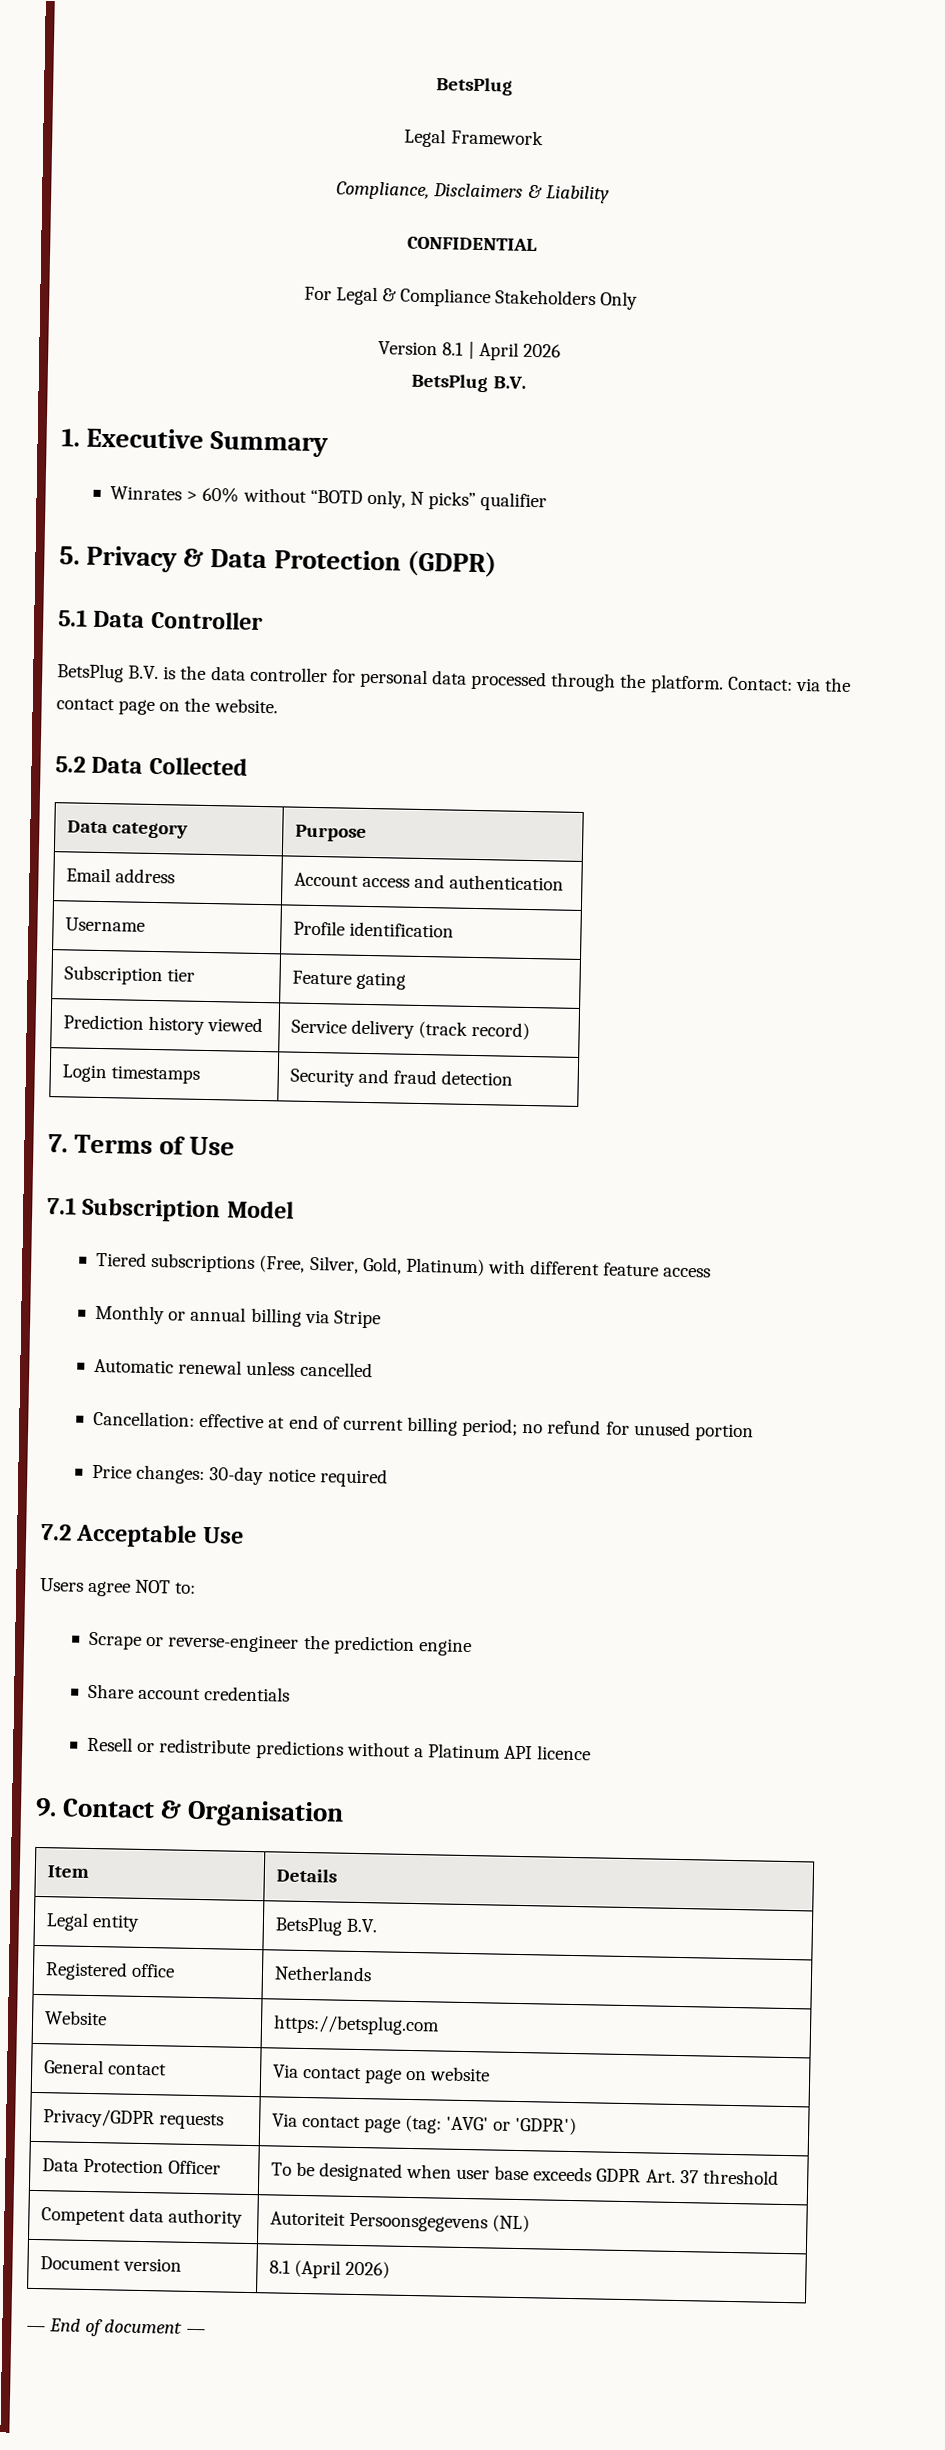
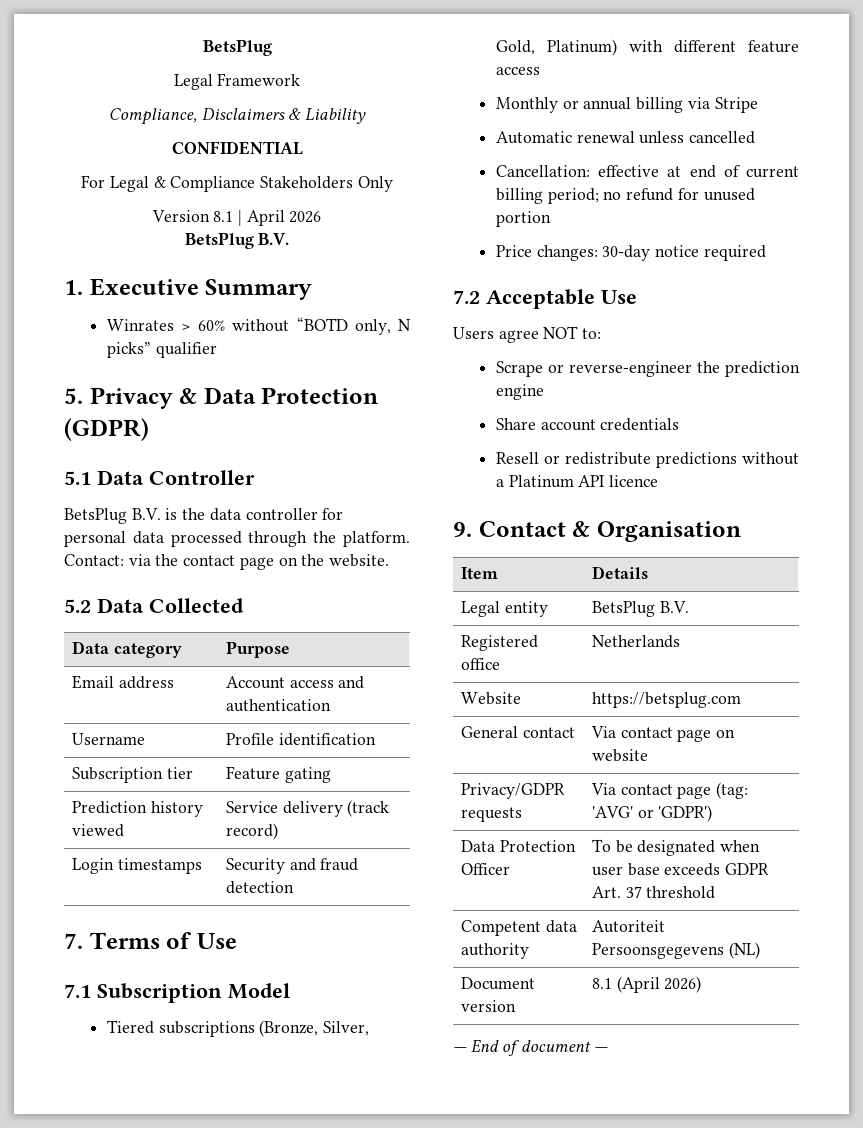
[259,1255,306,1273] (Free, -> [259,1020,319,1037] (Bronze,

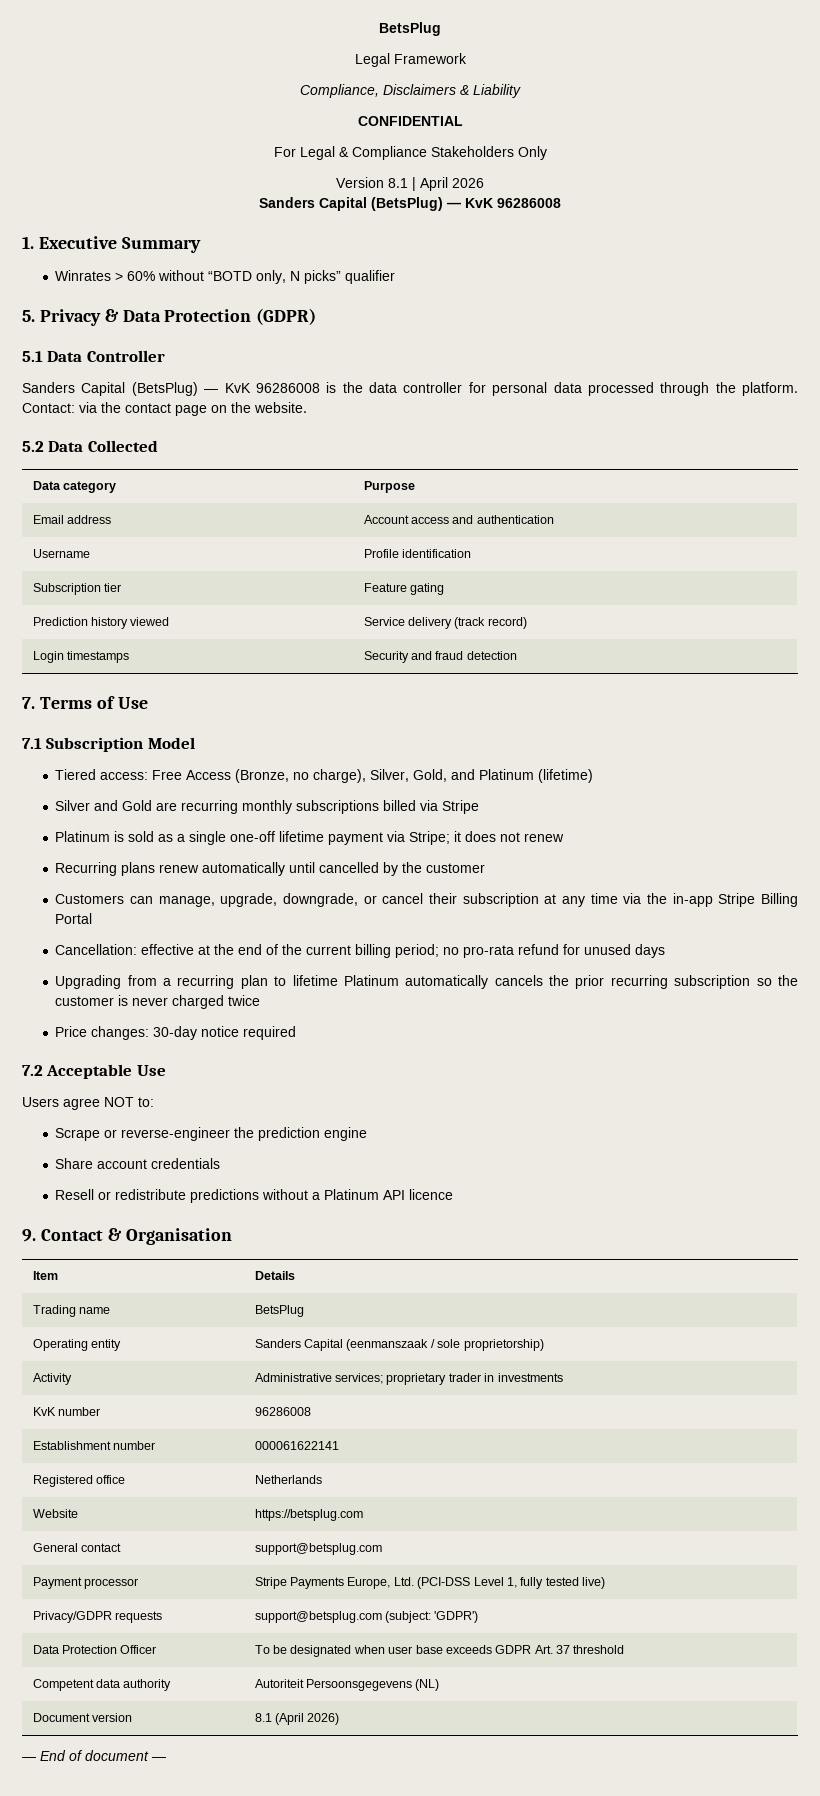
[184,232,290,249] BetsPlug B.V. -> [259,197,561,211] Sanders Capital (BetsPlug) — KvK 96286008
[64,508,161,524] BetsPlug B.V. -> [22,382,320,396] Sanders Capital (BetsPlug) — KvK 96286008
[158,1020,370,1037] [495,39,799,56] [495,67,540,75] [495,97,758,113] [495,131,756,144] subscriptions (Bronze, Silver, Gold, Platinum) with different feature access // Monthly or annual billing via Stripe // Automatic renewal unless cancelled -> [100,769,594,783] [55,800,480,814] [55,831,565,845] [55,862,486,876] [55,893,799,907] [55,913,93,924] access: Free Access (Bronze, no charge), Silver, Gold, and Platinum (lifetime) // Silver and Gold are recurring monthly subscriptions billed via Stripe // Platinum is sold as a single one-off lifetime payment via Stripe; it does not renew // Recurring plans renew automatically until cancelled by the customer // Customers can manage, upgrade, downgrade, or cancel their subscription at any time via the in-app Stripe Billing Portal
(682, 171) none -> [214,944,235,955] the
(740, 171) none -> [282,944,303,955] the
(622, 195) none -> [463,945,515,958] pro-rata
[495,211,551,227] portion -> [635,944,666,958] [55,975,799,989] [55,995,261,1009] days // Upgrading from a recurring plan to lifetime Platinum automatically cancels the prior recurring subscription so the customer is never charged twice
[460,601,548,617] [591,601,689,617] Legal entity | BetsPlug B.V. -> [32,1305,111,1317] [254,1305,304,1317] [32,1339,122,1351] [254,1339,544,1351] [32,1373,72,1385] [254,1373,563,1385] [32,1407,101,1416] [254,1407,311,1416] [32,1441,156,1450] [254,1441,339,1450] Trading name | BetsPlug // Operating entity | Sanders Capital (eenmanszaak / sole proprietorship) // Activity | Administrative services; proprietary trader in investments // KvK number | 96286008 // Establishment number | 000061622141
[590,726,736,742] [591,749,648,762] [460,783,565,799] [460,807,522,822] [590,782,749,799] [591,806,654,818] Via contact page on website // Privacy/GDPR requests | Via contact page (tag: 'AVG' or -> [254,1543,382,1555] [32,1577,139,1589] [254,1577,606,1589] [32,1611,163,1623] [254,1611,432,1623] support@betsplug.com // Payment processor | Stripe Payments Europe, Ltd. (PCI-DSS Level 1, fully tested live) // Privacy/GDPR requests | support@betsplug.com (subject:

